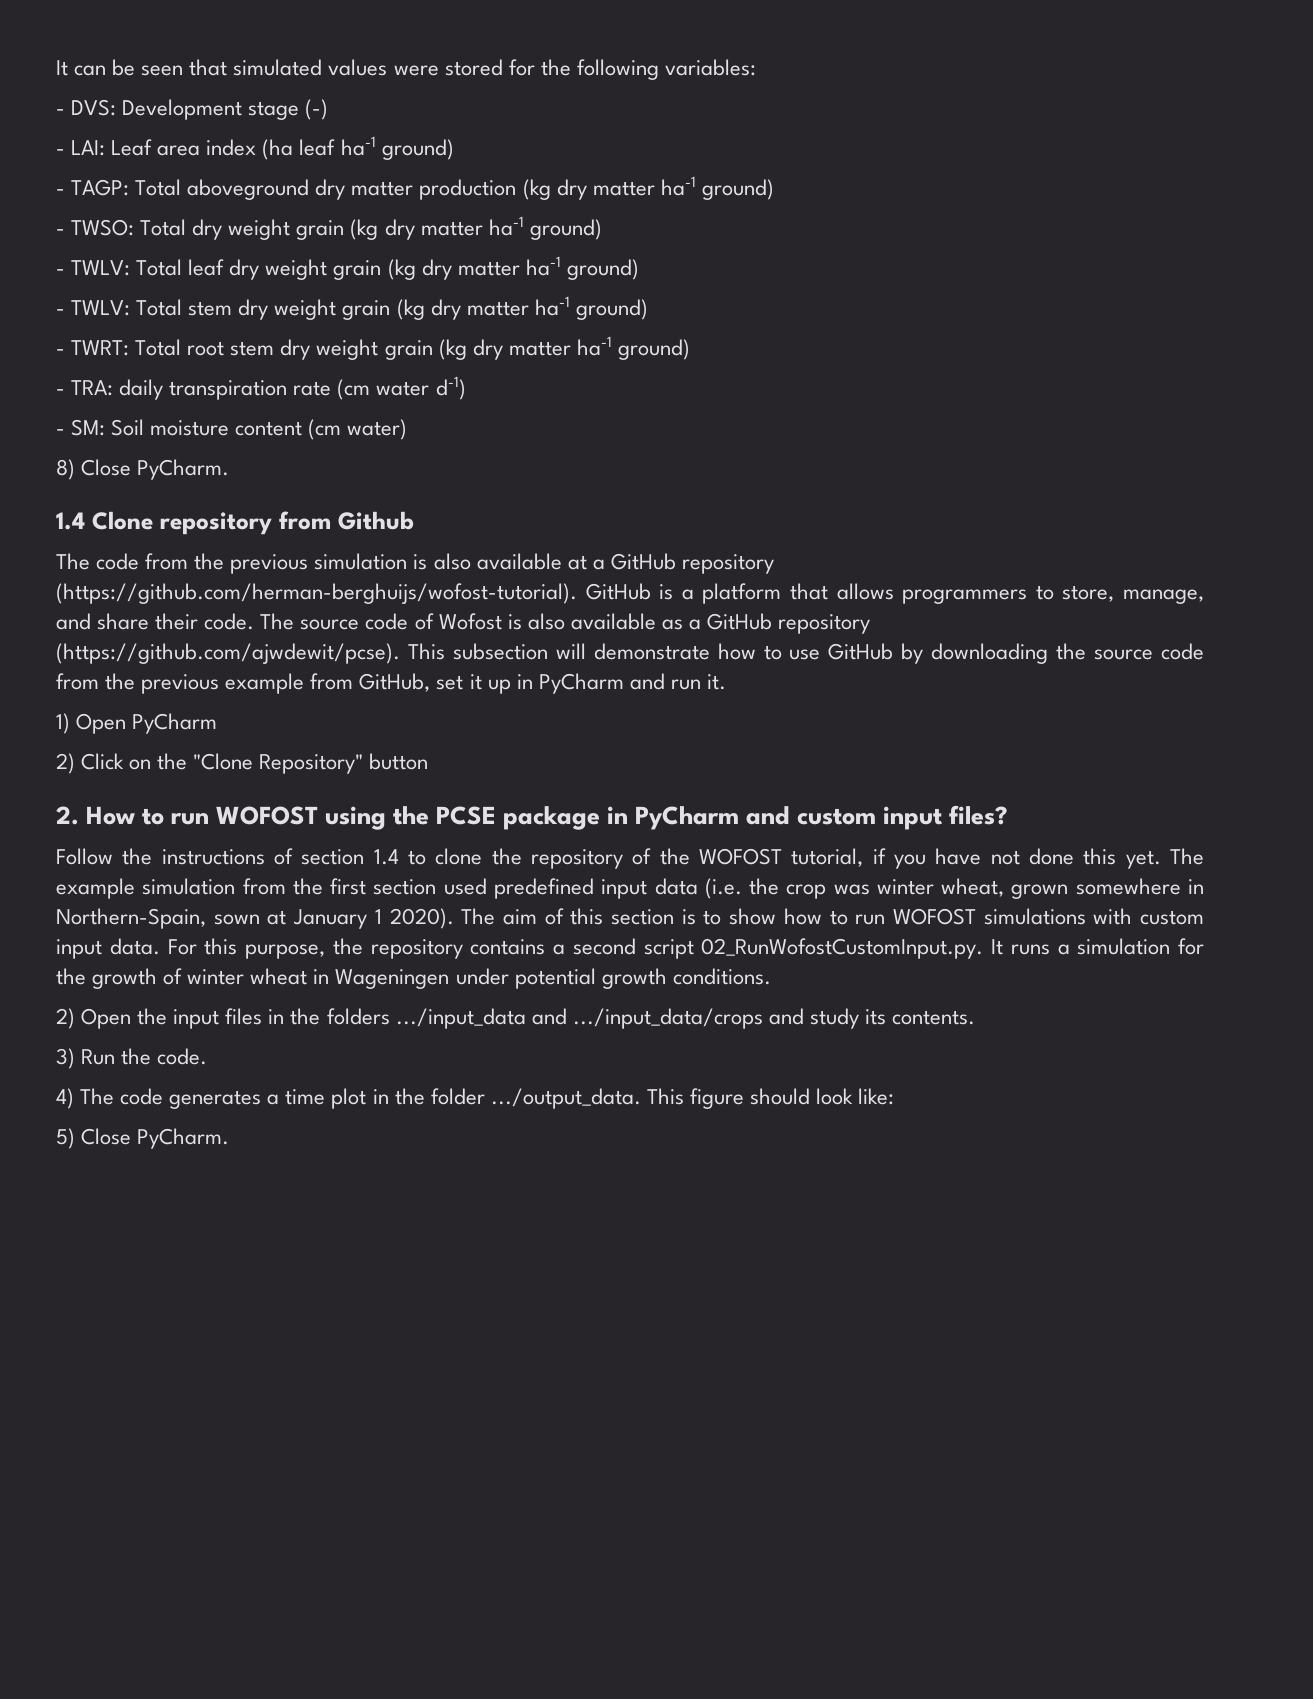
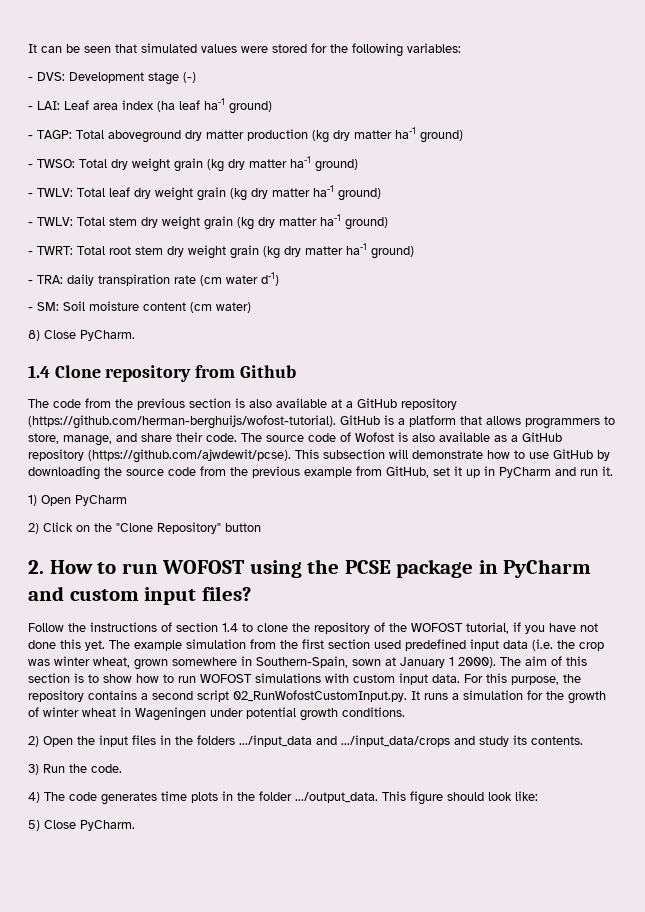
[314,553,408,570] simulation -> [189,398,231,408] section
[56,908,206,929] Northern-Spain, -> [256,656,348,668] Southern-Spain,
[389,908,454,929] 2020). -> [458,657,496,668] 2000).
[267,1088,367,1109] a time plot -> [161,791,218,803] time plots

